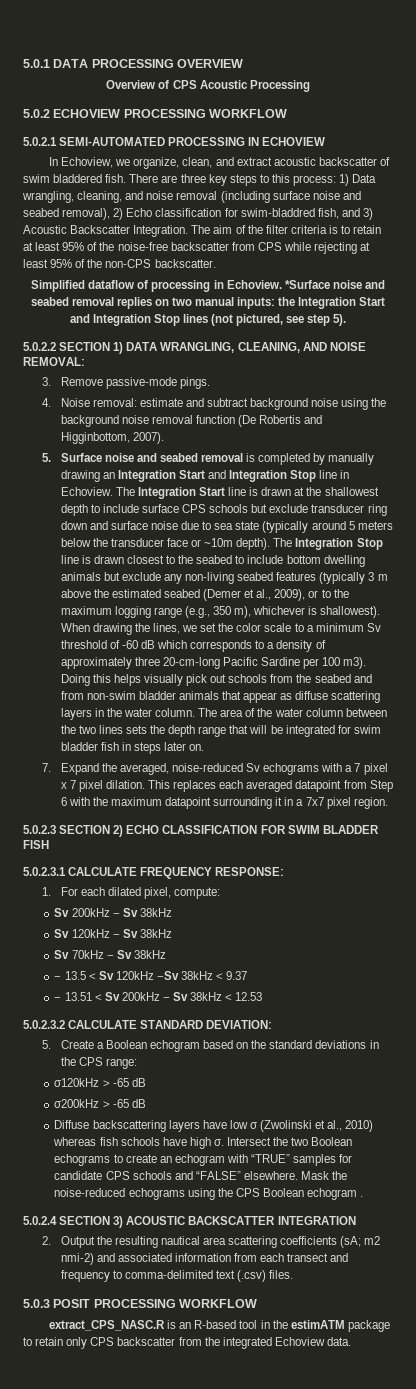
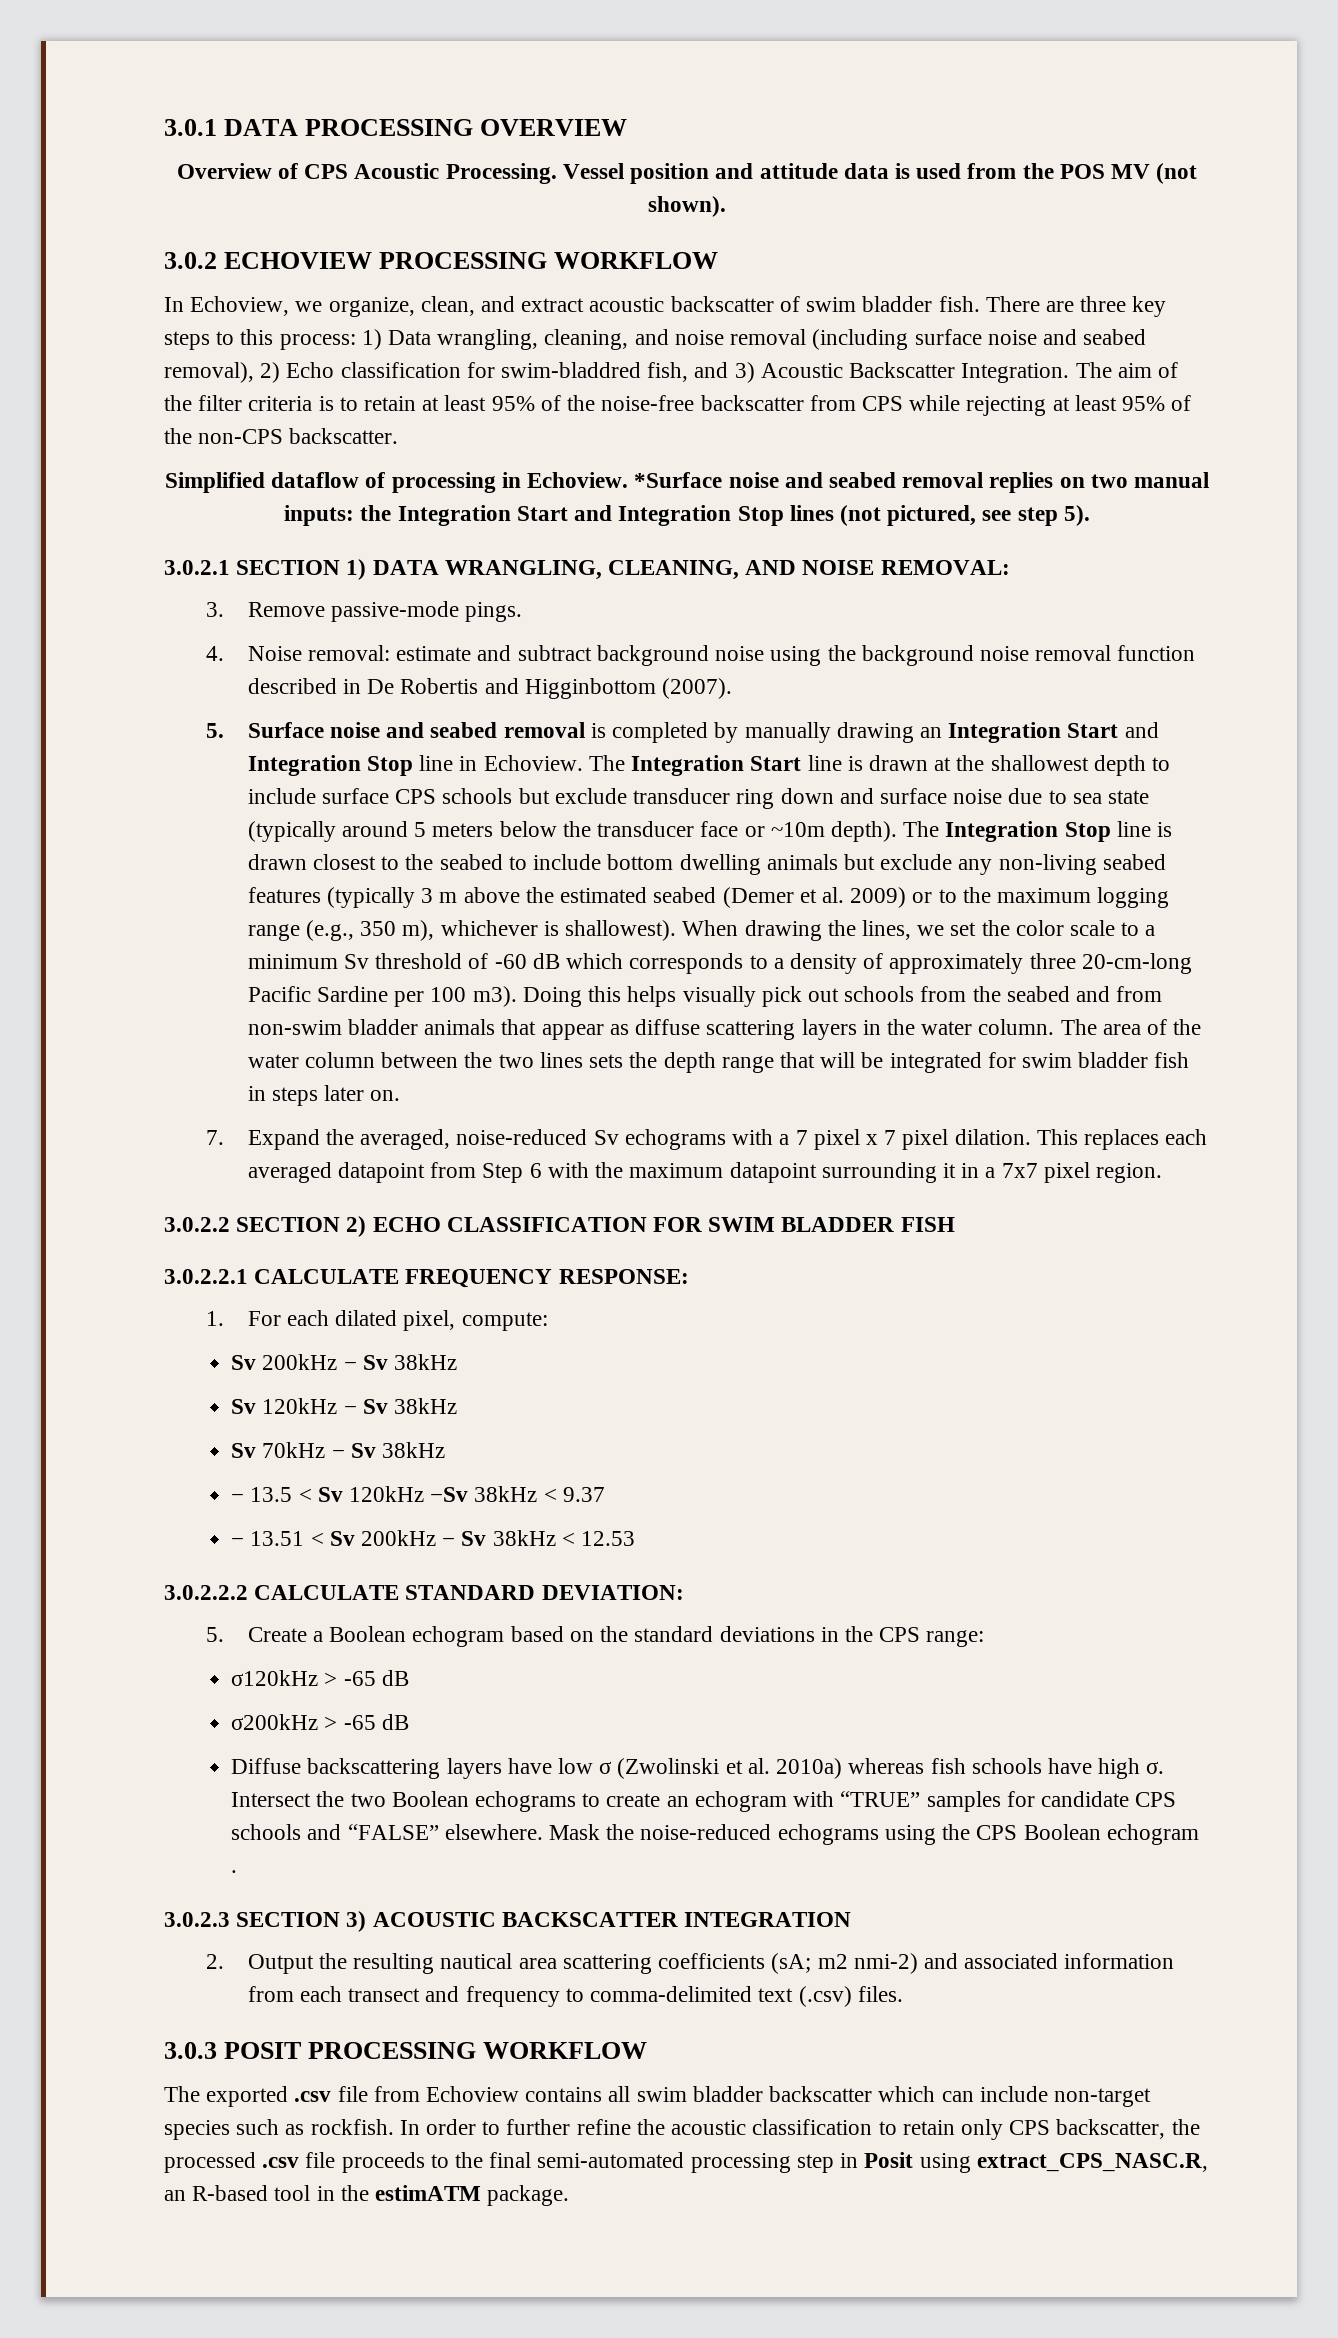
[23,59,50,68] 5.0.1 -> [164,119,217,136] 3.0.1
[249,80,310,92] [23,109,288,118] [23,137,326,146] Processing // 5.0.2 ECHOVIEW PROCESSING WORKFLOW // 5.0.2.1 SEMI-AUTOMATED PROCESSING IN ECHOVIEW -> [445,163,1198,184] [648,196,726,217] [164,252,719,269] Processing. Vessel position and attitude data is used from the POS MV (not shown). // 3.0.2 ECHOVIEW PROCESSING WORKFLOW
[53,174,103,183] bladdered -> [862,296,933,312] bladder
[23,342,56,351] 5.0.2.2 -> [164,560,230,575] 3.0.2.1
[238,415,323,427] [60,432,164,444] (De Robertis and Higginbottom, 2007). -> [247,678,733,699] described in De Robertis and Higginbottom (2007).
[256,589,306,601] al., 2009), -> [821,887,907,908] al. 2009)
[23,825,56,834] 5.0.2.3 -> [164,1217,230,1232] 3.0.2.2
[23,867,66,876] 5.0.2.3.1 -> [164,1269,248,1284] 3.0.2.2.1
[23,1020,65,1029] 5.0.2.3.2 -> [164,1585,248,1600] 3.0.2.2.2
[327,1120,374,1132] al., 2010) -> [747,1758,843,1779] al. 2010a)
[23,1216,57,1225] 5.0.2.4 -> [164,1912,230,1927] 3.0.2.3
[23,1299,50,1308] 5.0.3 -> [164,2042,217,2059] 3.0.3
[49,1320,177,1331] extract_CPS_NASC.R is -> [164,2086,1151,2107] [164,2119,1200,2140] [164,2152,1208,2173] The exported .csv file from Echoview contains all swim bladder backscatter which can include non-target species such as rockfish. In order to further refine the acoustic classification to retain only CPS backscatter, the processed .csv file proceeds to the final semi-automated processing step in Posit using extract_CPS_NASC.R,
[347,1320,390,1332] [23,1337,351,1349] package to retain only CPS backscatter from the integrated Echoview data. -> [487,2185,570,2206] package.

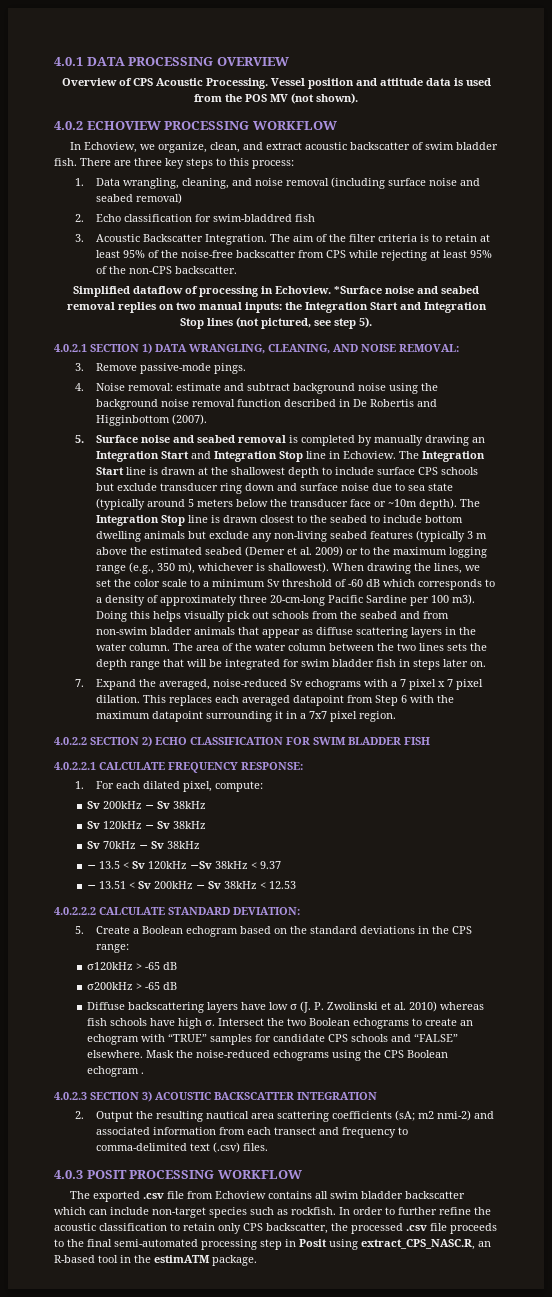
[164,119,217,136] 3.0.1 -> [54,57,83,66] 4.0.1
[164,252,217,269] 3.0.2 -> [54,121,83,130] 4.0.2
[361,329,382,350] 1) -> [75,178,85,186] // 1.
[164,362,281,383] removal), 2) -> [136,193,183,204] [75,214,85,222] removal) // 2.
[647,362,755,383] fish, and 3) -> [295,214,316,222] [75,234,85,242] fish // 3.
[164,560,230,575] 3.0.2.1 -> [54,344,87,352] 4.0.2.1
[164,1217,230,1232] 3.0.2.2 -> [54,737,87,745] 4.0.2.2
[164,1269,248,1284] 3.0.2.2.1 -> [54,762,96,770] 4.0.2.2.1
[164,1585,248,1600] 3.0.2.2.2 -> [54,907,96,915] 4.0.2.2.2
[617,1758,843,1779] (Zwolinski et al. 2010a) -> [300,1001,438,1013] (J. P. Zwolinski et al. 2010)
[164,1912,230,1927] 3.0.2.3 -> [54,1092,87,1100] 4.0.2.3
[164,2042,217,2059] 3.0.3 -> [54,1170,83,1179] 4.0.3

